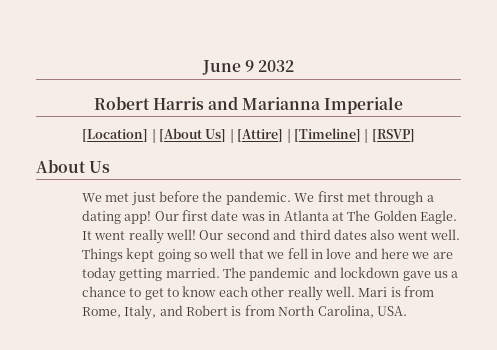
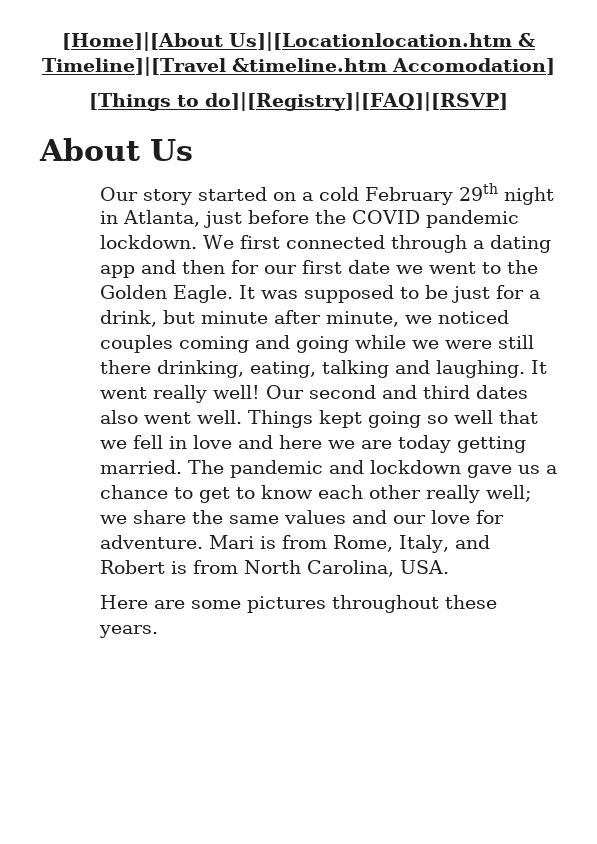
[201,60,295,75] [93,96,404,114] [82,128,415,143] [36,159,111,173] [81,191,291,206] June 9 2032 // Robert Harris and Marianna Imperiale // [Location] | [About Us] | [Attire] | [Timeline] | [RSVP] // About Us // We met just before the pandemic. -> [62,32,535,51] [42,57,555,76] [89,92,508,111] [39,138,193,161] [99,183,554,205] [99,210,519,228] [99,235,197,249] [Home]|[About Us]|[Locationlocation.htm & Timeline]|[Travel &timeline.htm Accomodation] // [Things to do]|[Registry]|[FAQ]|[RSVP] // About Us // Our story started on a cold February 29th night in Atlanta, just before the COVID pandemic lockdown.
[346,193,371,202] met -> [285,235,385,249] connected
[124,210,458,224] app! Our first date was in Atlanta at The Golden Eagle. -> [99,260,538,278] [99,285,540,303] [99,310,509,327] [99,335,534,353] [99,360,525,378] app and then for our first date we went to the Golden Eagle. It was supposed to be just for a drink, but minute after minute, we noticed couples coming and going while we were still there drinking, eating, talking and laughing.
[324,286,355,297] well. -> [485,485,531,502] [99,510,504,524] [99,535,203,549] well; we share the same values and our love for adventure.
(407, 311) none -> [99,595,497,613] [98,625,158,638] // Here are some pictures throughout these years.

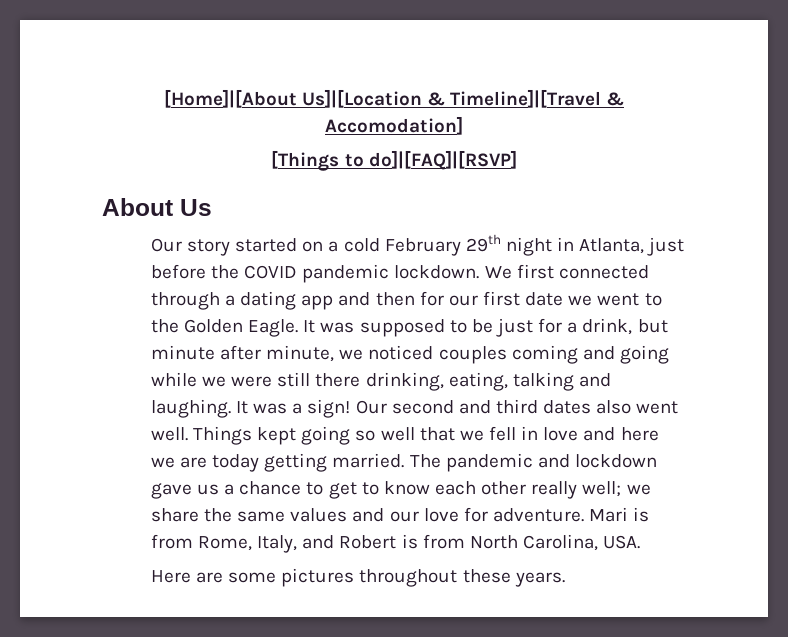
[229,32,512,51] Us]|[Locationlocation.htm -> [301,89,422,108] Us]|[Location
[231,58,387,72] &timeline.htm -> [606,92,625,106] &
[205,92,508,111] do]|[Registry]|[FAQ]|[RSVP] -> [368,150,517,170] do]|[FAQ]|[RSVP]
[99,385,260,403] went really well! -> [253,399,351,418] was a sign!

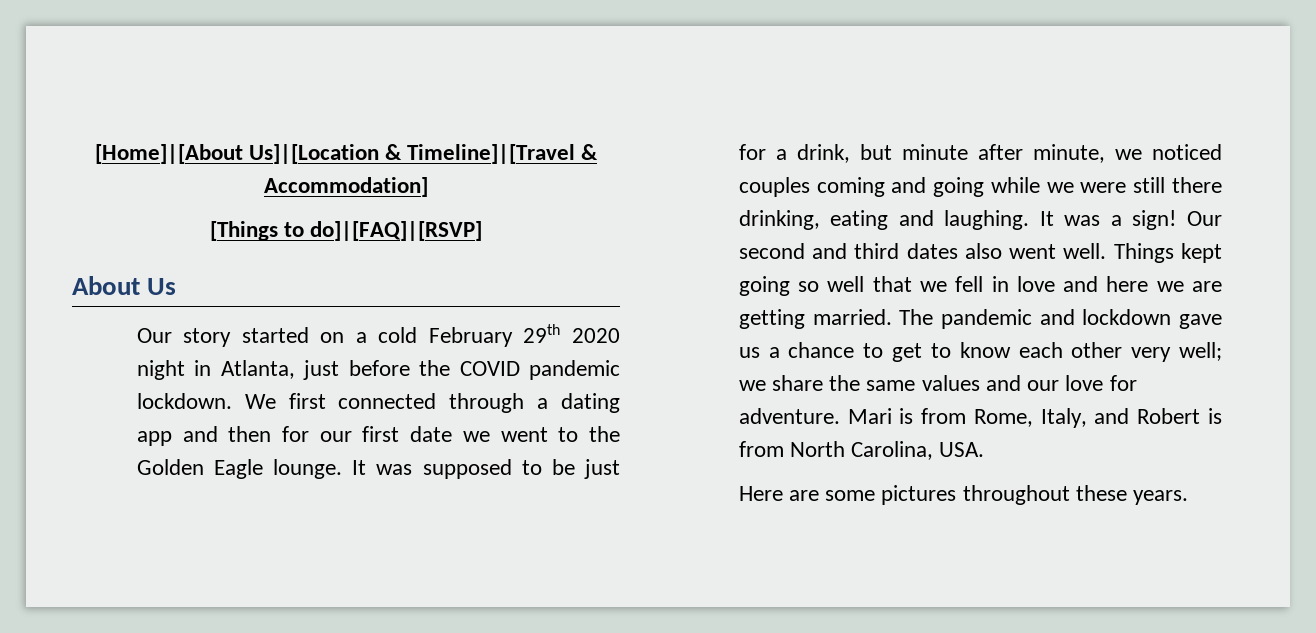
[325,116,463,135] Accomodation] -> [264,177,428,197] Accommodation]
(501, 243) none -> [571,328,620,343] 2020
[248,319,299,337] Eagle. -> [213,459,343,479] Eagle lounge.
[448,372,574,391] eating, talking -> [830,210,889,230] eating
[212,454,260,472] today -> (1222, 286) none
[531,481,578,499] really -> [1131,347,1172,362] very

